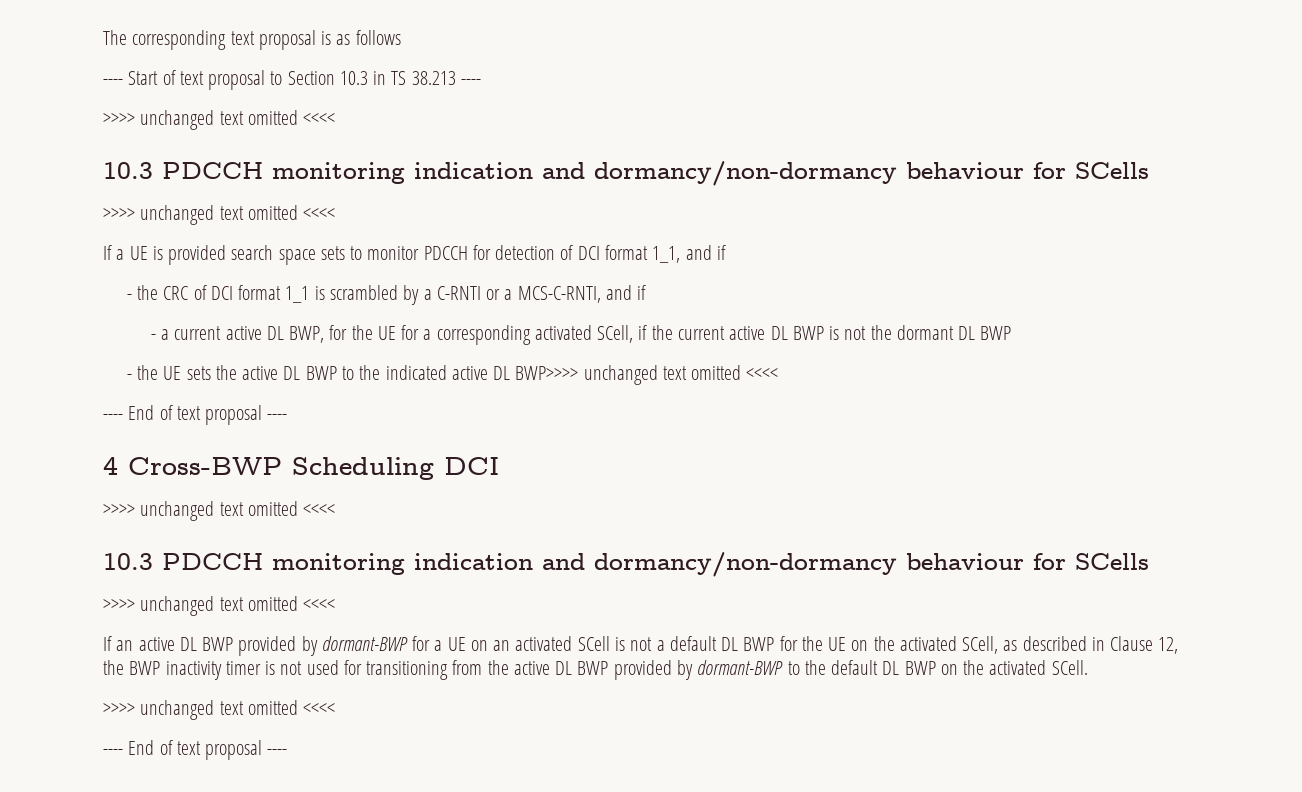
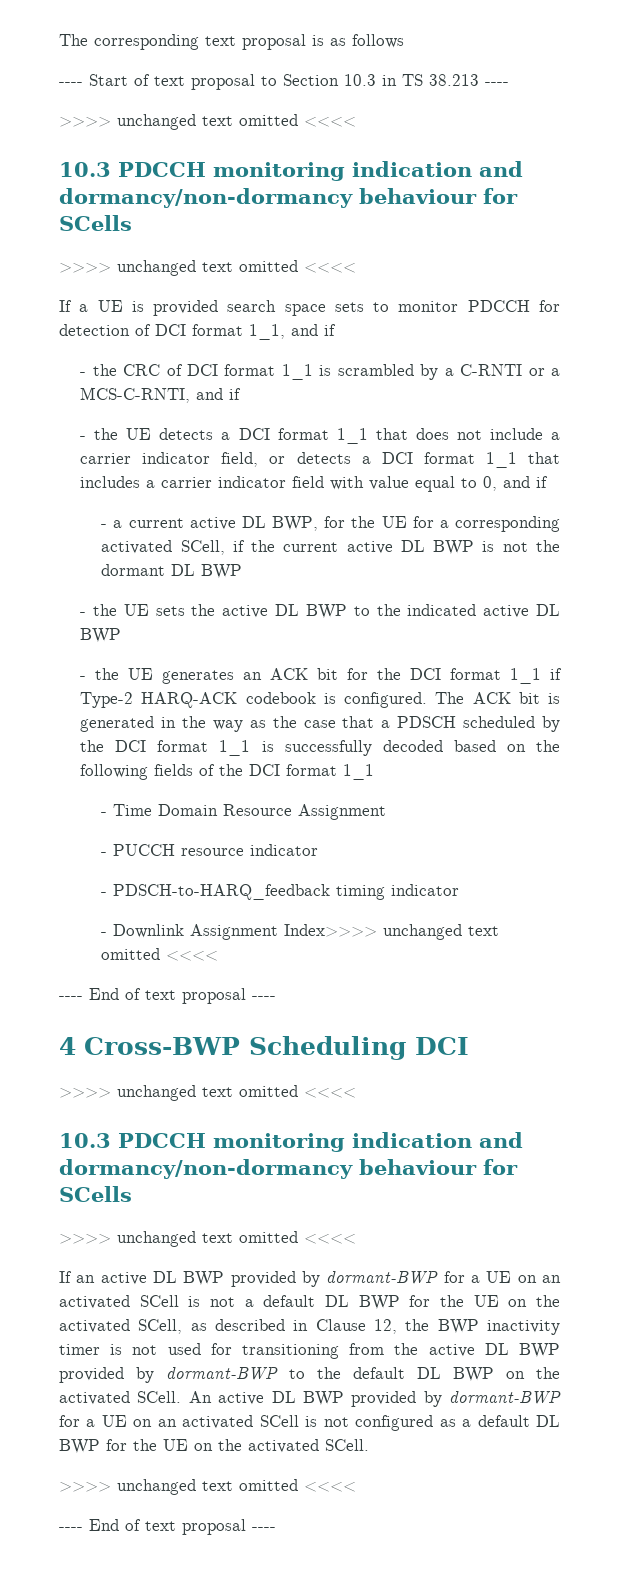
(647, 292) none -> [80,428,560,444] [80,452,560,468] [80,476,549,492] // - the UE detects a DCI format 1_1 that does not include a carrier indicator field, or detects a DCI format 1_1 that includes a carrier indicator field with value equal to 0, and if
[515,366,579,380] BWP>>>> -> [80,628,122,643] [80,668,563,684] [80,692,560,708] [80,716,560,732] [80,740,561,756] [80,764,375,780] [101,804,387,820] [101,844,319,856] [101,884,460,900] [101,924,378,940] BWP // - the UE generates an ACK bit for the DCI format 1_1 if Type-2 HARQ-ACK codebook is configured. The ACK bit is generated in the way as the case that a PDSCH scheduled by the DCI format 1_1 is successfully decoded based on the following fields of the DCI format 1_1 // - Time Domain Resource Assignment // - PUCCH resource indicator // - PDSCH-to-HARQ_feedback timing indicator // - Downlink Assignment Index>>>>
(1088, 667) none -> [188,1391,561,1407] [59,1415,560,1431] [59,1439,369,1454] An active DL BWP provided by dormant-BWP for a UE on an activated SCell is not configured as a default DL BWP for the UE on the activated SCell.

